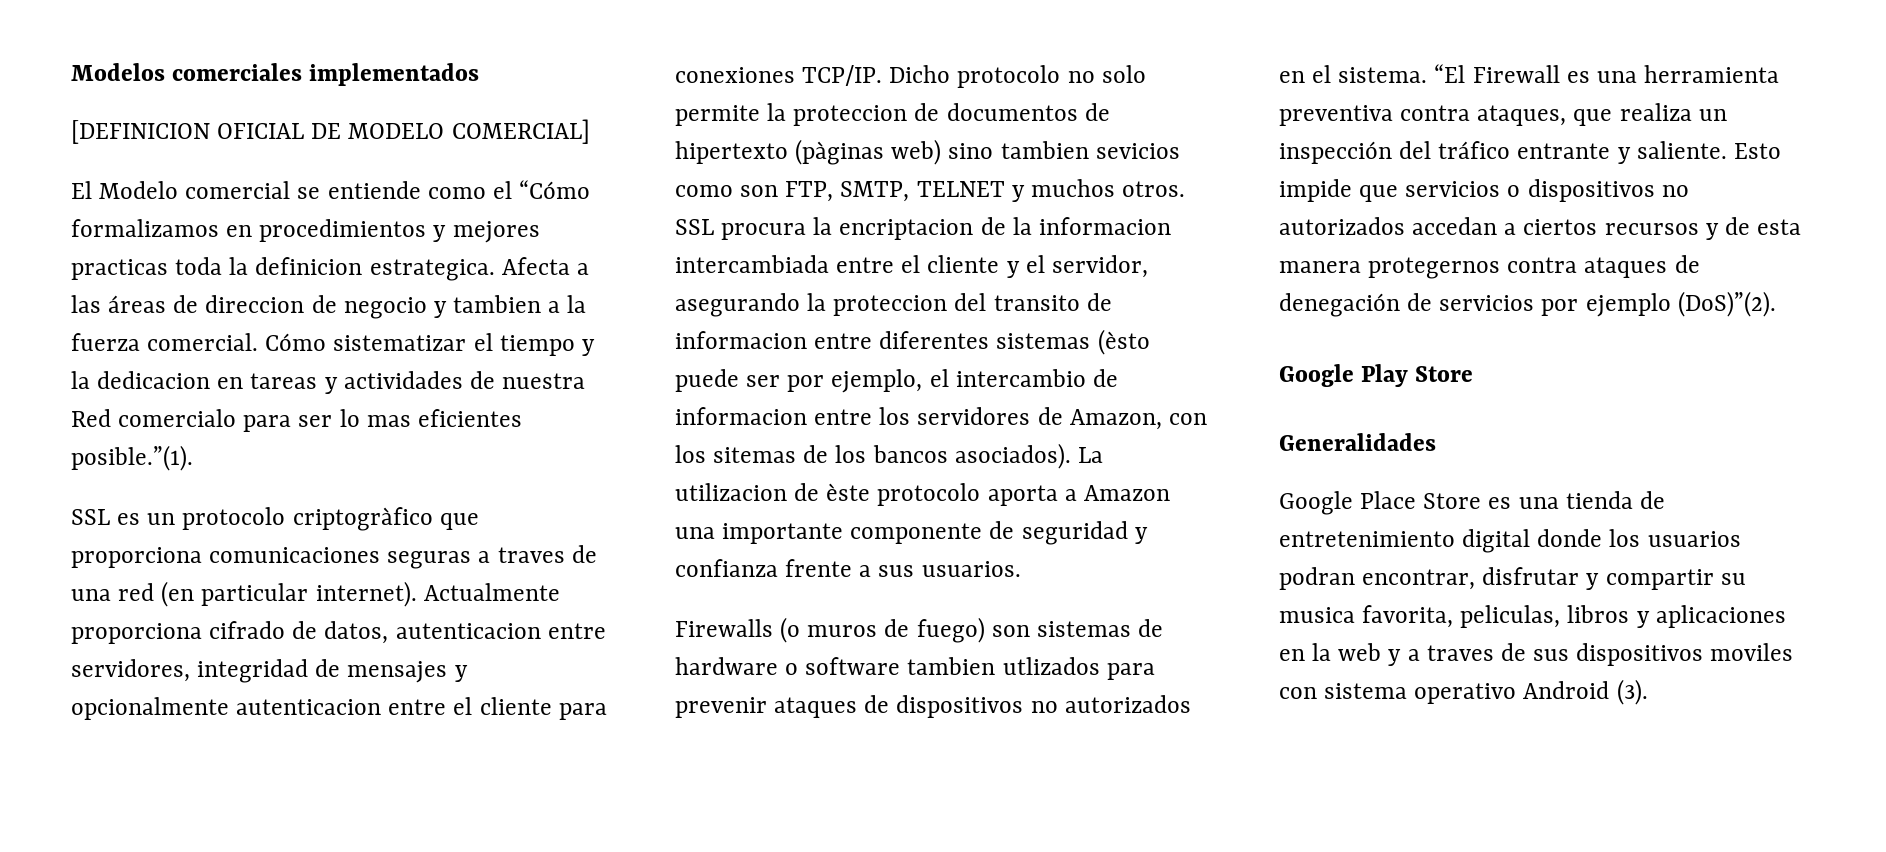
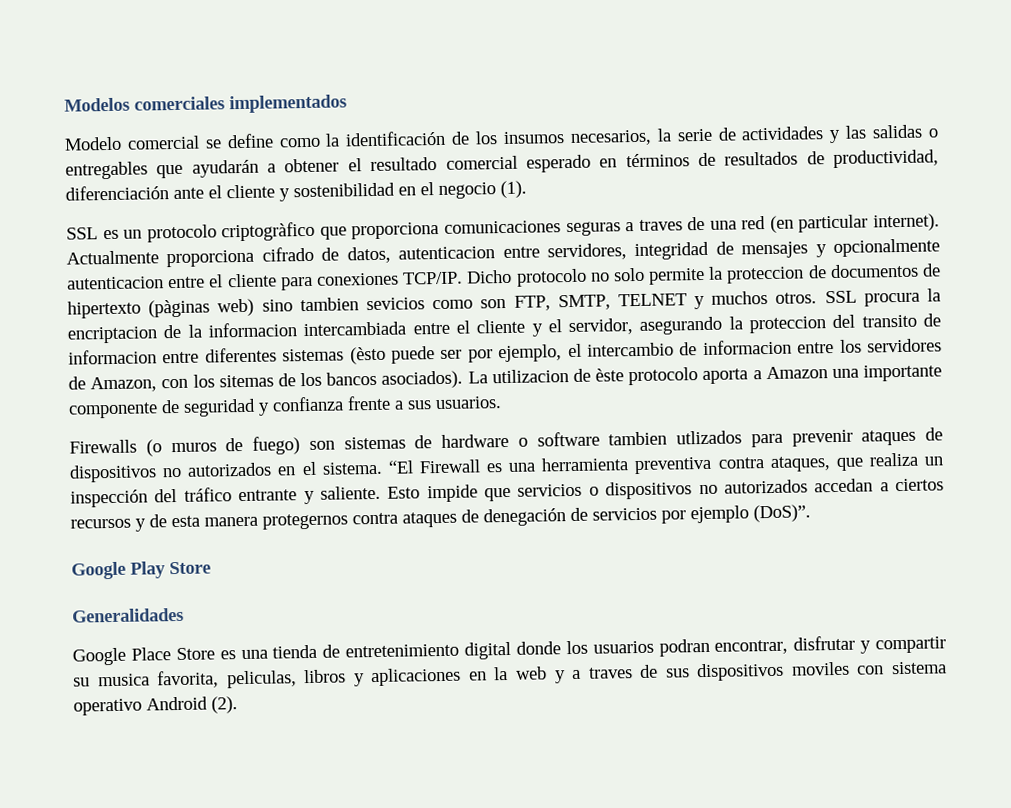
[71,119,590,144] [71,180,591,199] [71,219,540,243] [71,257,589,281] [71,295,587,319] [71,333,595,356] [71,371,586,394] [71,409,522,432] [71,445,193,471] [DEFINICION OFICIAL DE MODELO COMERCIAL] // El Modelo comercial se entiende como el “Cómo formalizamos en procedimientos y mejores practicas toda la definicion estrategica. Afecta a las áreas de direccion de negocio y tambien a la fuerza comercial. Cómo sistematizar el tiempo y la dedicacion en tareas y actividades de nuestra Red comercialo para ser lo mas eficientes posible.”(1). -> [64,124,940,151] [65,149,940,180] [65,180,527,202] Modelo comercial se define como la identificación de los insumos necesarios, la serie de actividades y las salidas o entregables que ayudarán a obtener el resultado comercial esperado en términos de resultados de productividad, diferenciación ante el cliente y sostenibilidad en el negocio (1).
[1677,291,1776,317] (DoS)”(2). -> [753,504,811,523] (DoS)”.
[1616,679,1648,705] (3). -> [211,696,238,714] (2).

